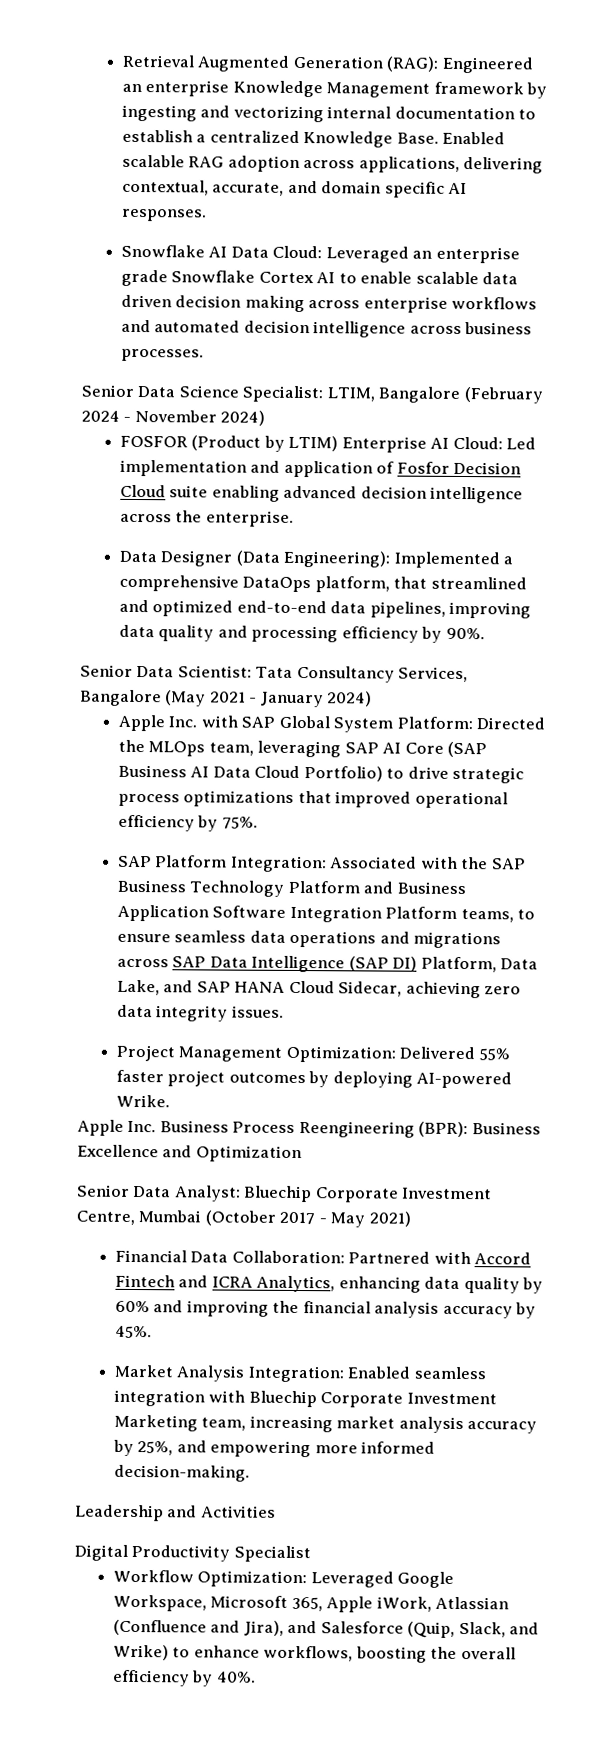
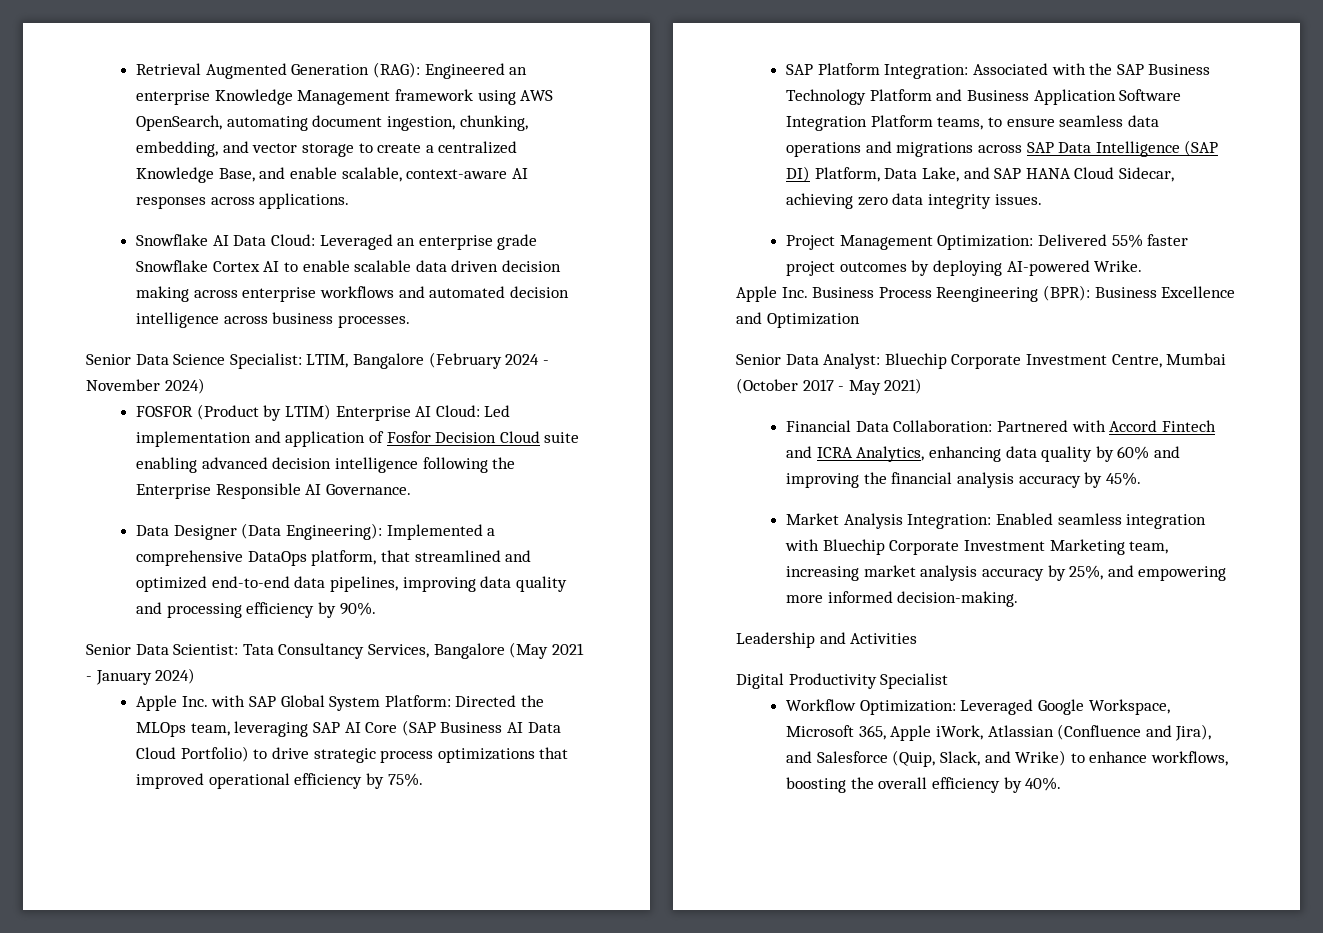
[526,82,548,99] [121,104,537,123] [121,129,506,148] [121,154,544,174] [121,179,468,198] [120,208,207,222] by ingesting and vectorizing internal documentation to establish a centralized Knowledge Base. Enabled scalable RAG adoption across applications, delivering contextual, accurate, and domain specific AI responses. -> [477,90,554,105] [136,115,528,131] [136,141,518,157] [136,167,528,183] [136,193,350,209] using AWS OpenSearch, automating document ingestion, chunking, embedding, and vector storage to create a centralized Knowledge Base, and enable scalable, context-aware AI responses across applications.
[119,510,294,527] across the enterprise. -> [422,457,516,473] [136,483,411,499] following the Enterprise Responsible AI Governance.

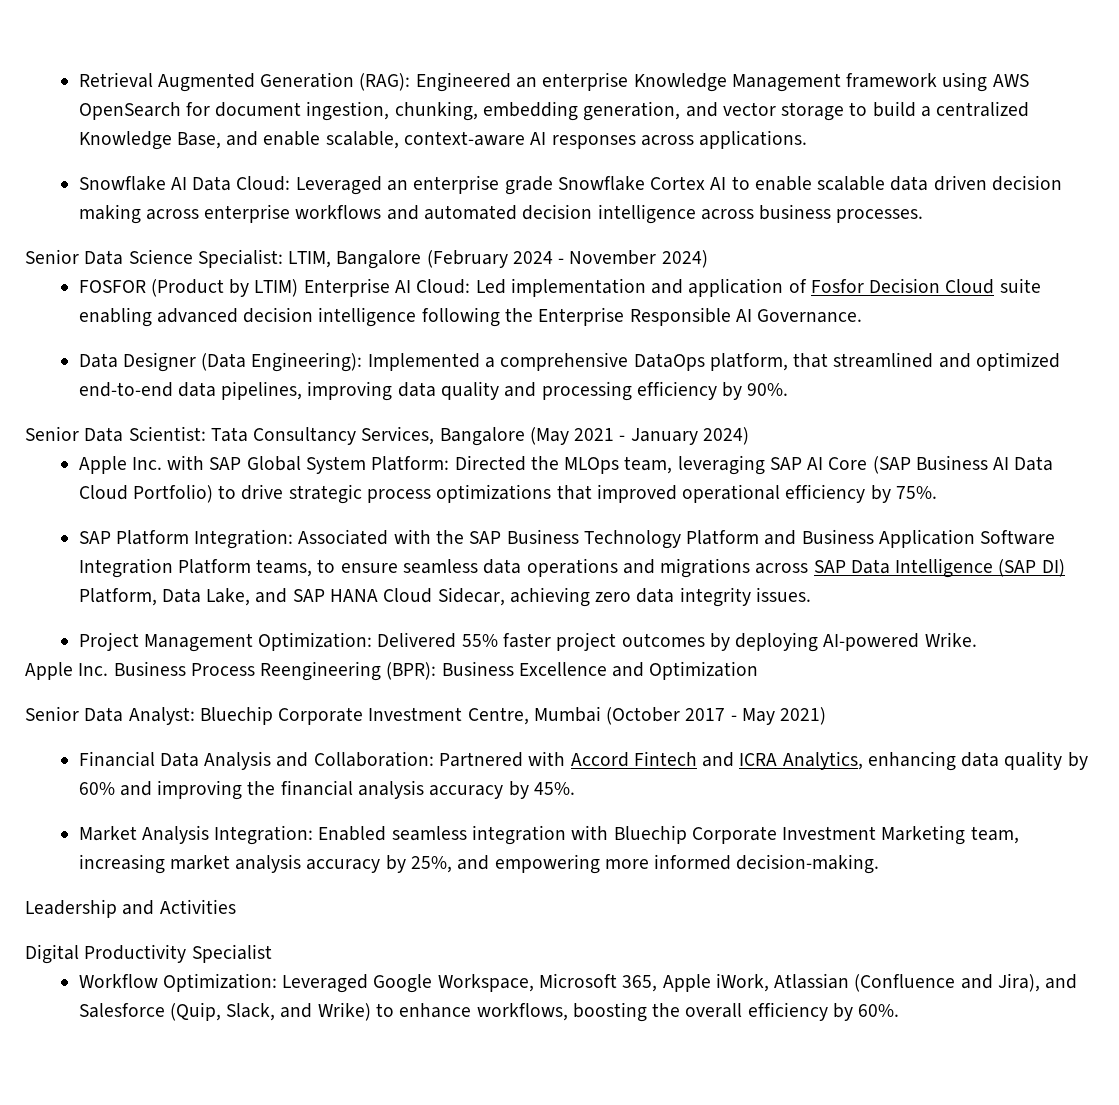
[136,115,308,131] OpenSearch, automating -> [78,102,210,120] OpenSearch for
[136,141,219,157] embedding, -> [482,101,681,121] embedding generation,
[377,143,422,153] create -> [872,101,916,117] build
(889, 426) none -> [204,751,309,770] Analysis and
[1025,777,1062,791] 40%. -> [858,1004,900,1017] 60%.

